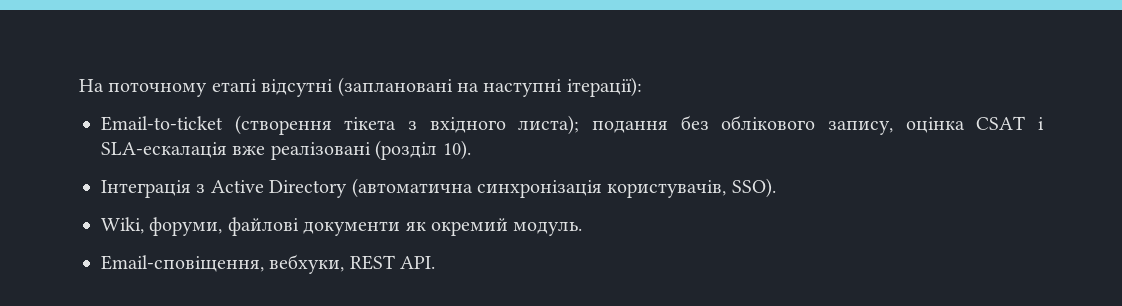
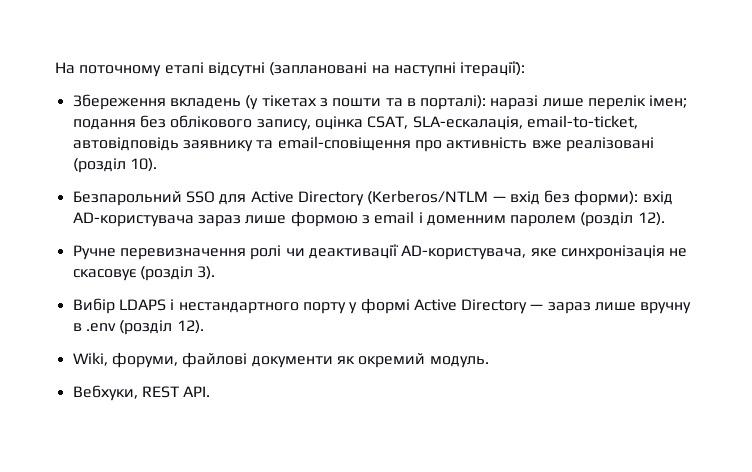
[101,115,580,135] Email-to-ticket (створення тікета з вхідного листа); -> [72,94,688,110] Збереження вкладень (у тікетах з пошти та в порталі): наразі лише перелік імен;
[976,116,1044,130] [101,140,471,160] [101,178,776,198] CSAT і SLA-ескалація вже реалізовані (розділ 10). // Інтеграція з Active Directory (автоматична синхронізація користувачів, SSO). -> [367,115,638,130] [72,136,654,152] [72,158,157,173] [72,190,673,206] [72,211,665,227] [72,244,688,260] [72,266,216,281] [72,298,692,314] [72,320,204,335] CSAT, SLA-ескалація, email-to-ticket, автовідповідь заявнику та email-сповіщення про активність вже реалізовані (розділ 10). // Безпарольний SSO для Active Directory (Kerberos/NTLM — вхід без форми): вхід AD-користувача зараз лише формою з email і доменним паролем (розділ 12). // Ручне перевизначення ролі чи деактивації AD-користувача, яке синхронізація не скасовує (розділ 3). // Вибір LDAPS і нестандартного порту у формі Active Directory — зараз лише вручну в .env (розділ 12).
[101,254,345,274] Email-сповіщення, вебхуки, -> [72,385,138,401] Вебхуки,

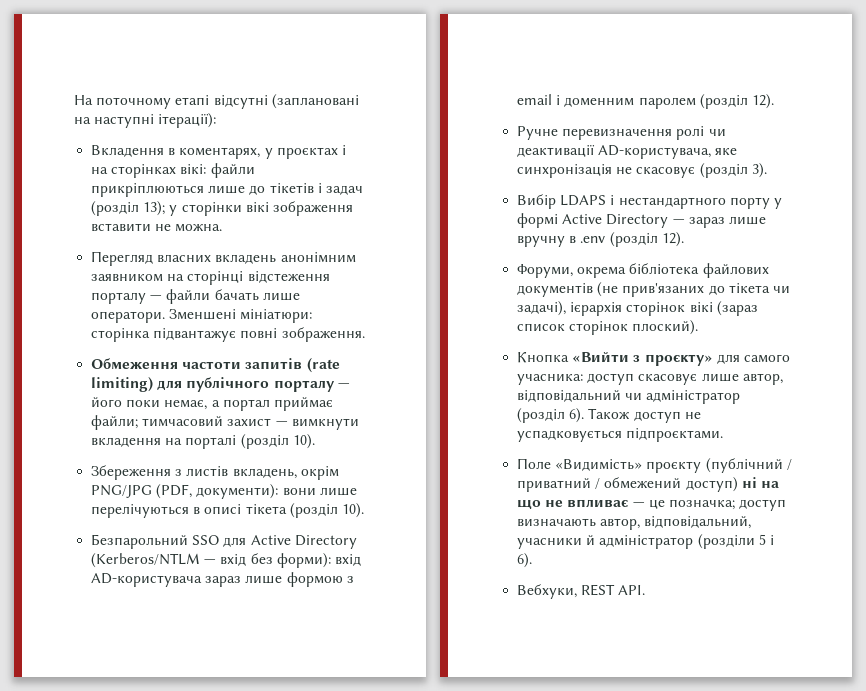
[72,94,688,110] [72,115,638,131] [72,136,654,152] Збереження вкладень (у тікетах з пошти та в порталі): наразі лише перелік імен; подання без облікового запису, оцінка CSAT, SLA-ескалація, email-to-ticket, автовідповідь заявнику та email-сповіщення про активність вже реалізовані -> [91,145,346,159] [91,163,255,178] [91,183,363,197] [91,201,353,216] [91,223,223,232] [91,251,356,266] [91,271,330,285] [91,289,300,304] [91,309,313,323] [91,327,365,342] [91,358,340,373] [91,377,350,392] [91,397,333,411] [91,415,359,430] [91,434,315,449] [91,465,339,480] [91,484,357,499] [91,504,287,518] Вкладення в коментарях, у проєктах і на сторінках вікі: файли прикріплюються лише до тікетів і задач (розділ 13); у сторінки вікі зображення вставити не можна. // Перегляд власних вкладень анонімним заявником на сторінці відстеження порталу — файли бачать лише оператори. Зменшені мініатюри: сторінка підвантажує повні зображення. // Обмеження частоти запитів (rate limiting) для публічного порталу — його поки немає, а портал приймає файли; тимчасовий захист — вимкнути вкладення на порталі (розділ 10). // Збереження з листів вкладень, окрім PNG/JPG (PDF, документи): вони лише перелічуються в описі тікета
[72,352,489,368] Wiki, форуми, файлові документи як окремий модуль. -> [517,263,769,278] [517,282,790,297] [517,301,758,316] [517,320,699,335] [517,352,790,366] [517,373,783,385] [517,390,741,404] [517,408,701,423] [517,428,724,442] [517,458,792,473] [517,477,779,492] [517,499,787,511] [517,516,752,530] [517,534,774,549] [517,553,533,568] Форуми, окрема бібліотека файлових документів (не прив'язаних до тікета чи задачі), ієрархія сторінок вікі (зараз список сторінок плоский). // Кнопка «Вийти з проєкту» для самого учасника: доступ скасовує лише автор, відповідальний чи адміністратор (розділ 6). Також доступ не успадковується підпроєктами. // Поле «Видимість» проєкту (публічний / приватний / обмежений доступ) ні на що не впливає — це позначка; доступ визначають автор, відповідальний, учасники й адміністратор (розділи 5 і 6).

